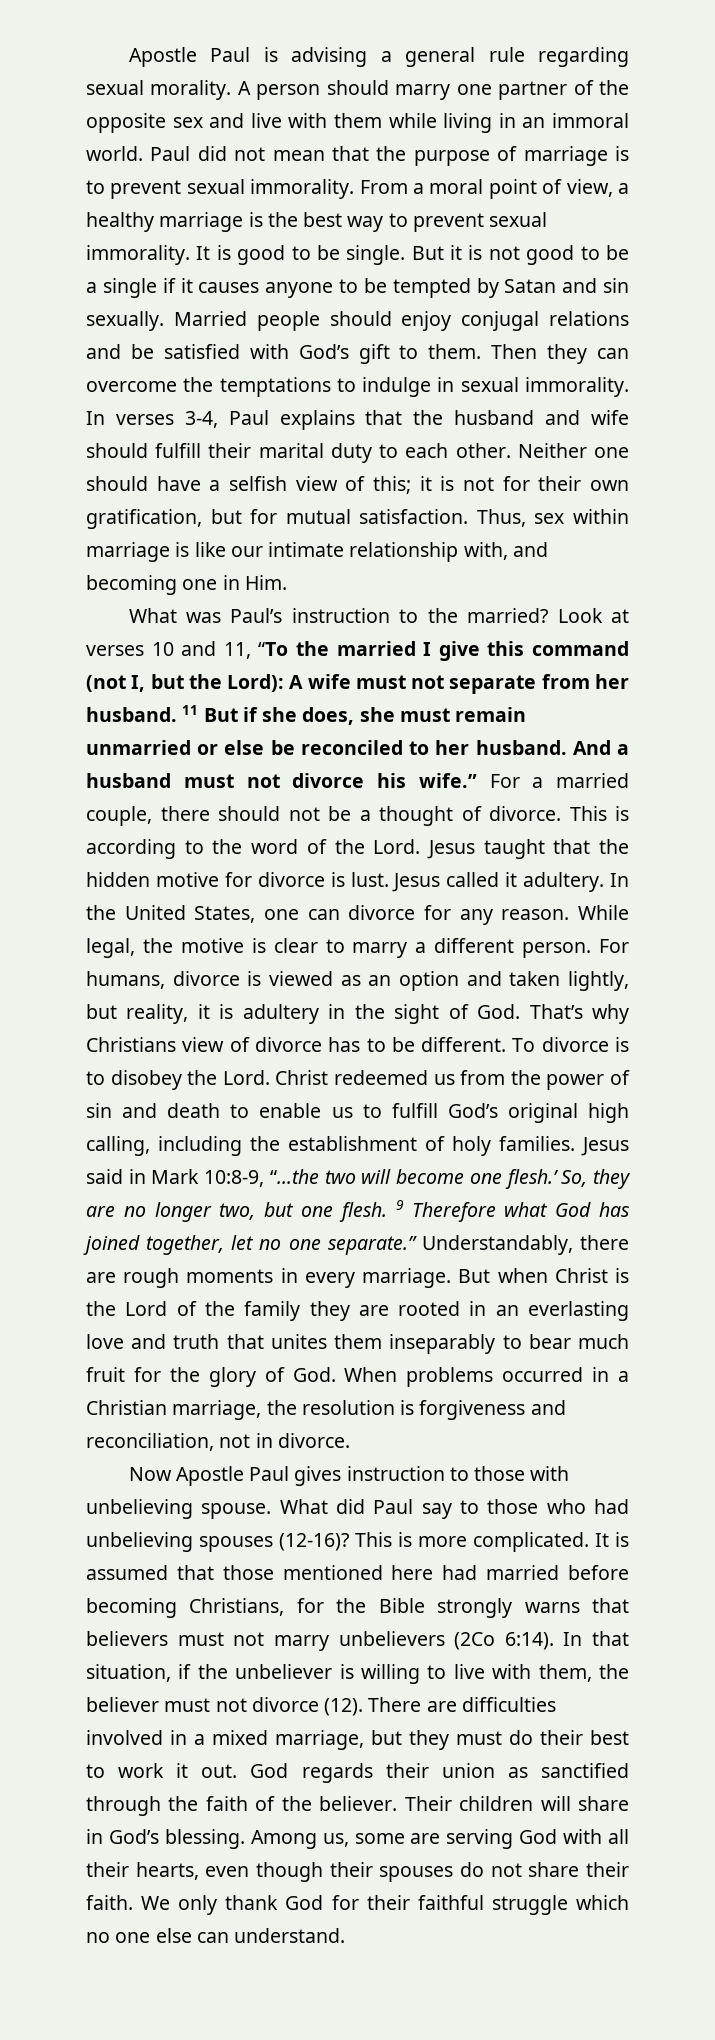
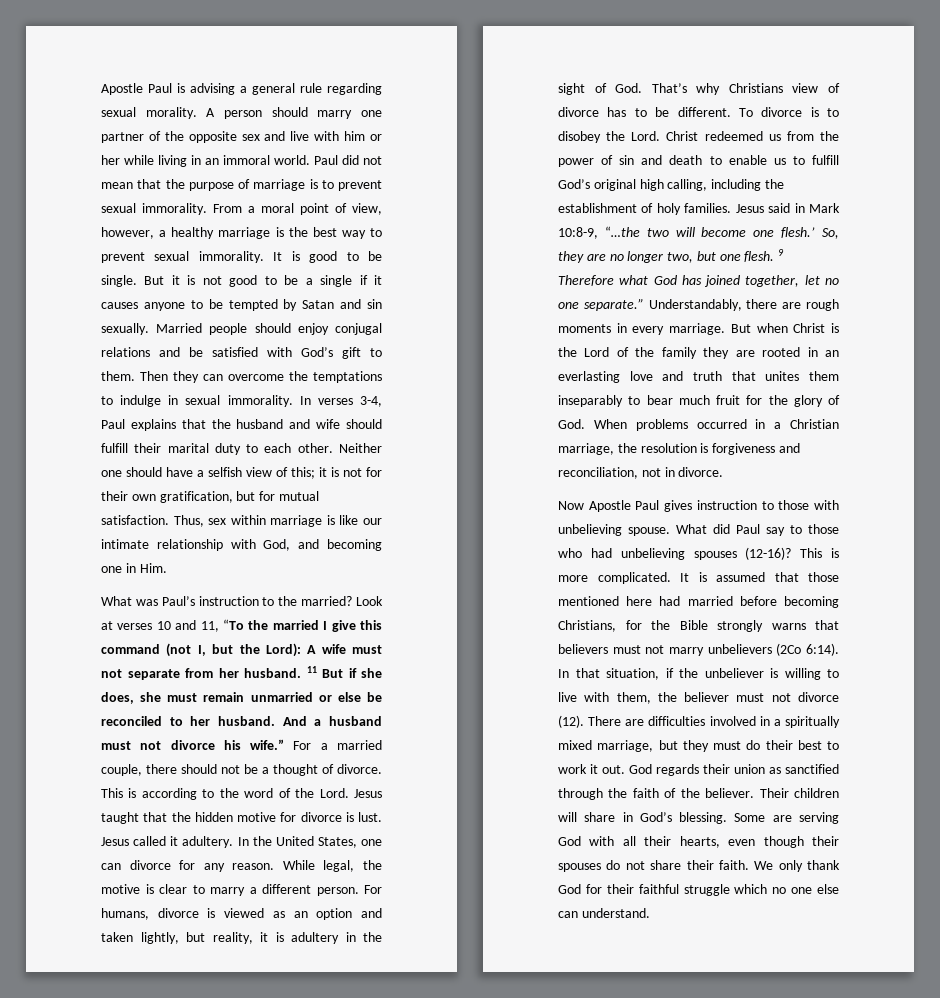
[334,113,382,128] them -> [344,131,382,141] [101,155,120,165] him or her
(613, 188) none -> [101,227,154,239] however,
[463,542,508,560] with, -> [230,539,291,551] with God,
(205, 1739) none -> [785,716,840,728] spiritually
[250,1830,405,1849] Among us, some -> [734,813,766,822] Some

